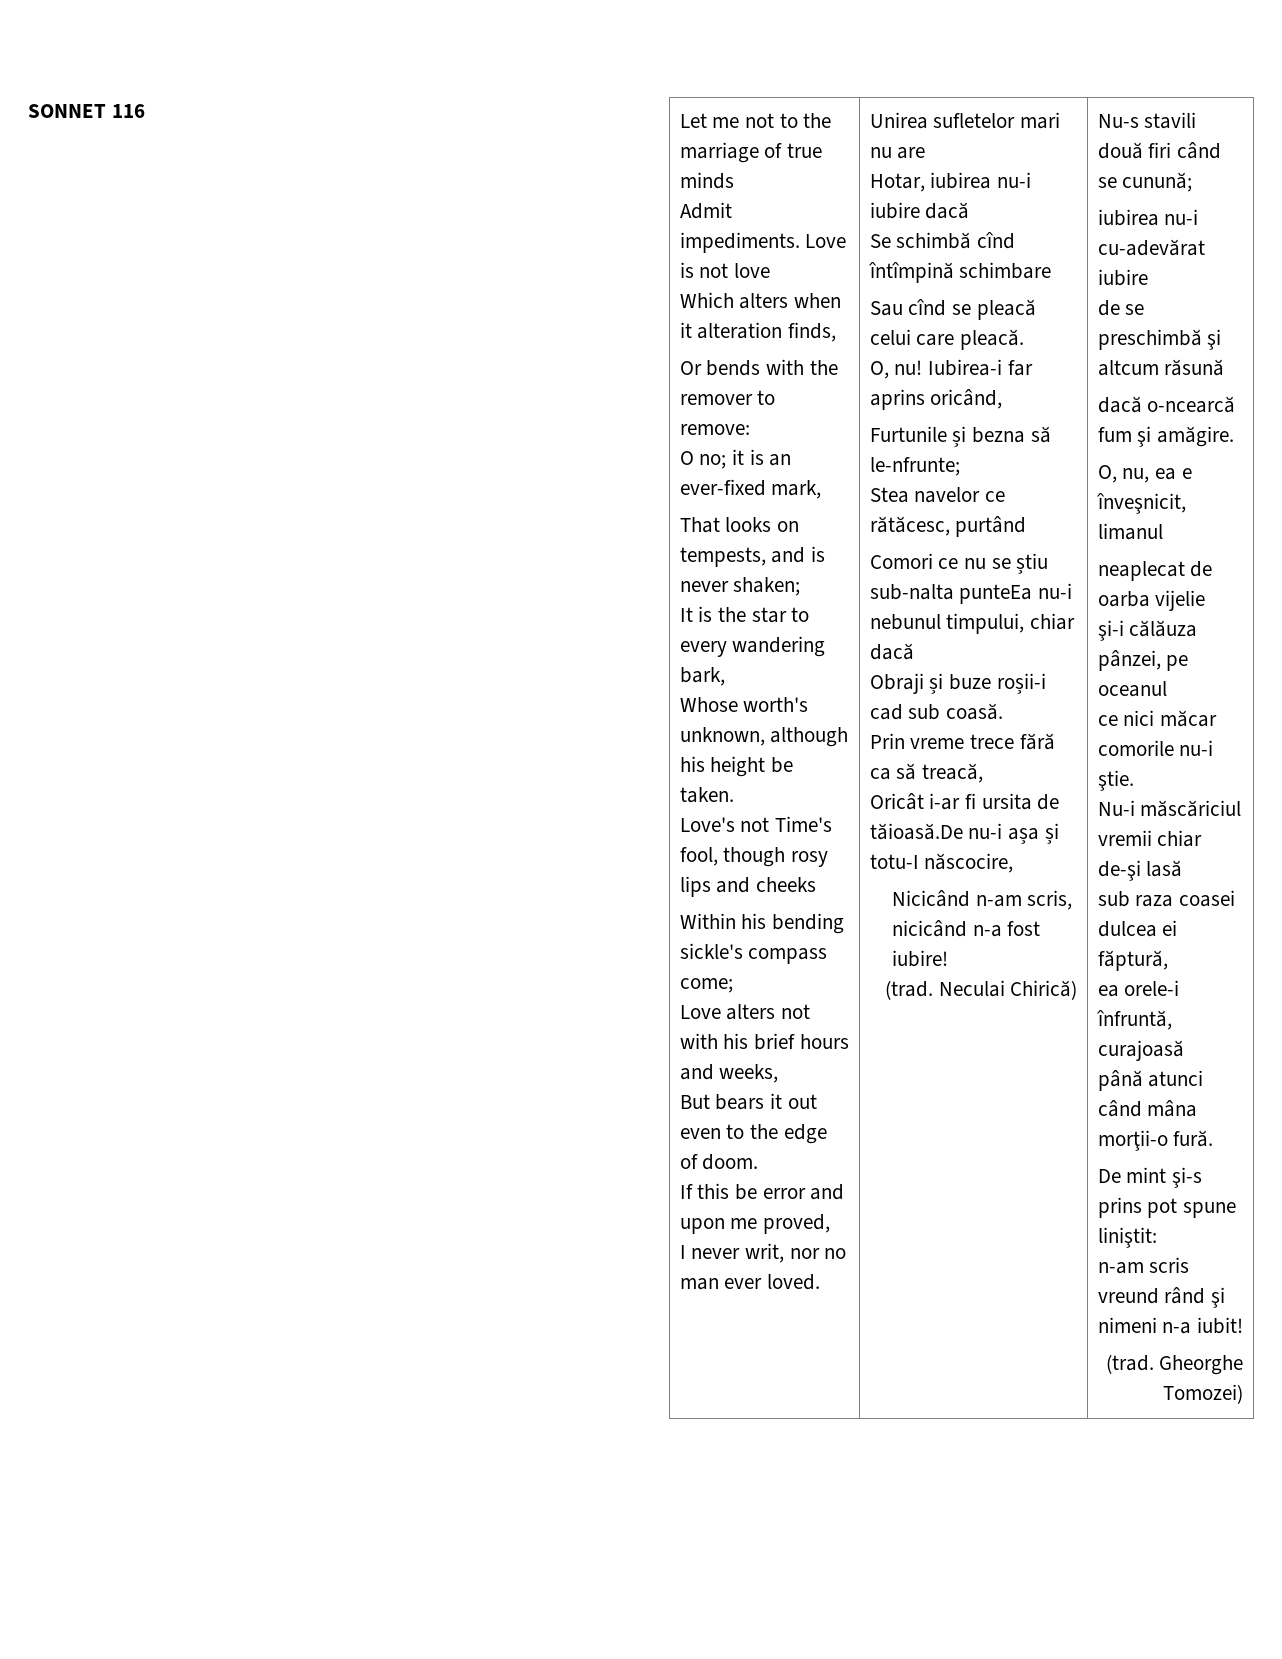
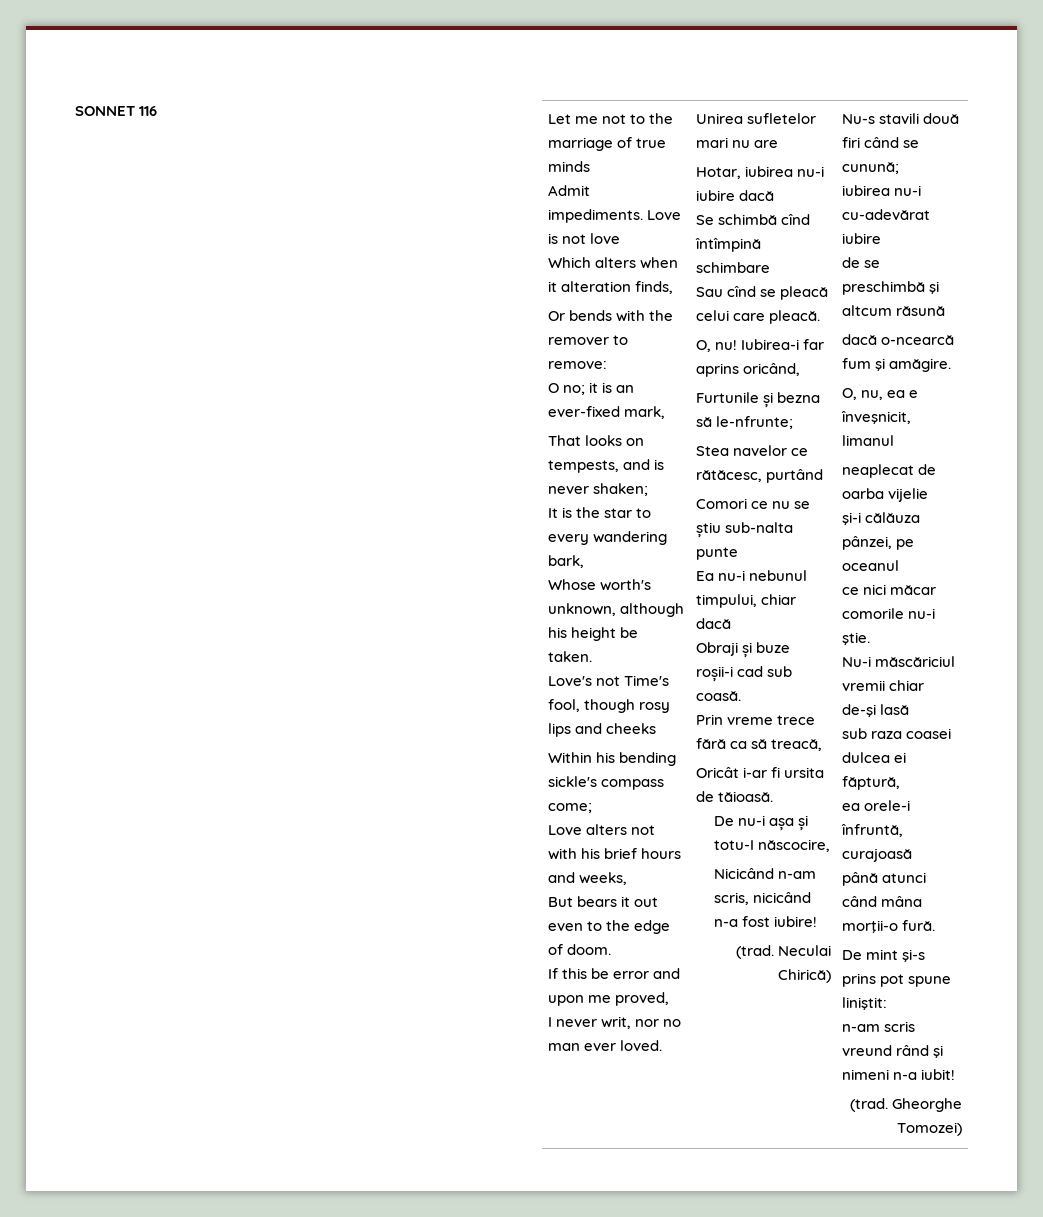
[959,584,1033,604] punteEa -> [696,547,739,560] [696,571,715,581] punte // Ea
[869,823,963,840] tăioasă.De -> [718,791,774,802] [713,816,734,826] tăioasă. // De

